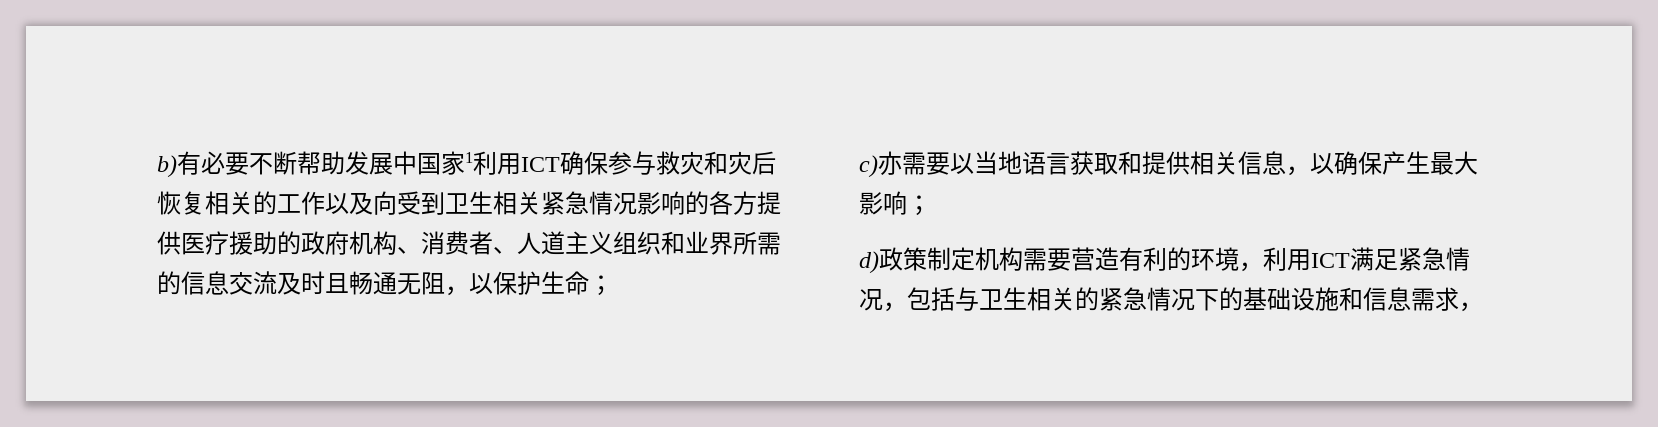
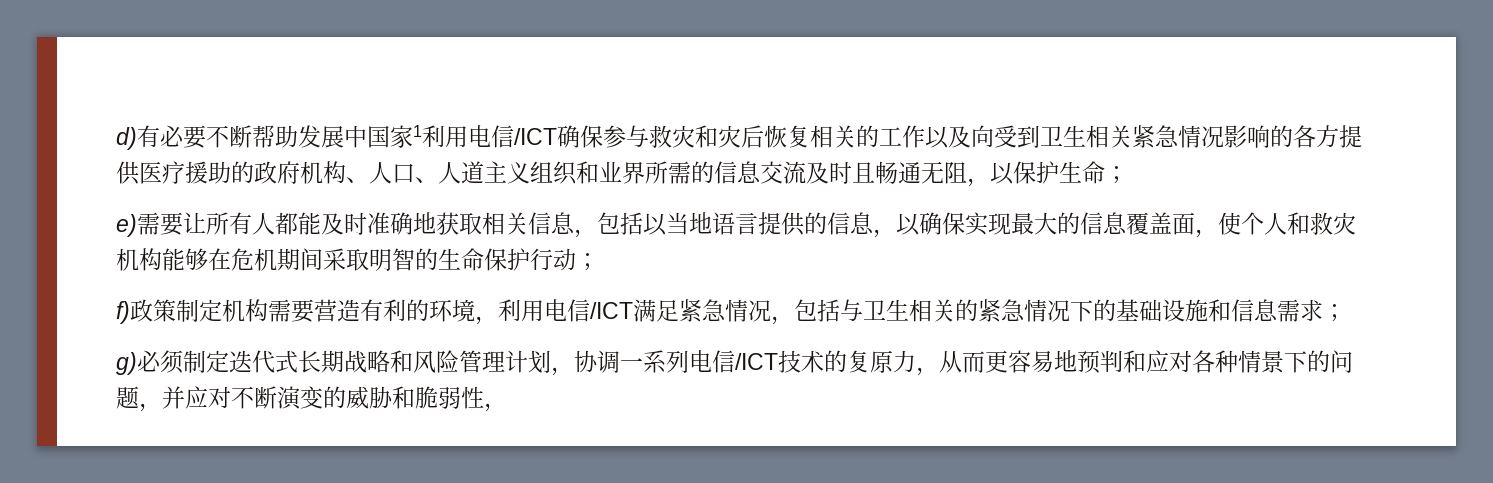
[157,155,177,178] b) -> [116,127,137,150] d)
[521,157,560,172] ICT -> [468,125,557,148] 电信/ICT
[421,231,493,255] 消费者 -> [369,162,415,184] 人口
[859,151,1478,178] [859,191,931,216] [859,251,879,274] c)亦需要以当地语言获取和提供相关信息，以确保产生最大影响； // d) -> [116,212,1356,238] [116,248,599,271] [116,301,130,324] e)需要让所有人都能及时准确地获取相关信息，包括以当地语言提供的信息，以确保实现最大的信息覆盖面，使个人和救灾机构能够在危机期间采取明智的生命保护行动； // f)
[1311,253,1350,268] ICT -> [544,299,633,322] 电信/ICT
(1459, 299) none -> [1323,304,1346,322] [116,350,1353,376] [116,386,484,412] ； // g)必须制定迭代式长期战略和风险管理计划，协调一系列电信/ICT技术的复原力，从而更容易地预判和应对各种情景下的问题，并应对不断演变的威胁和脆弱性

